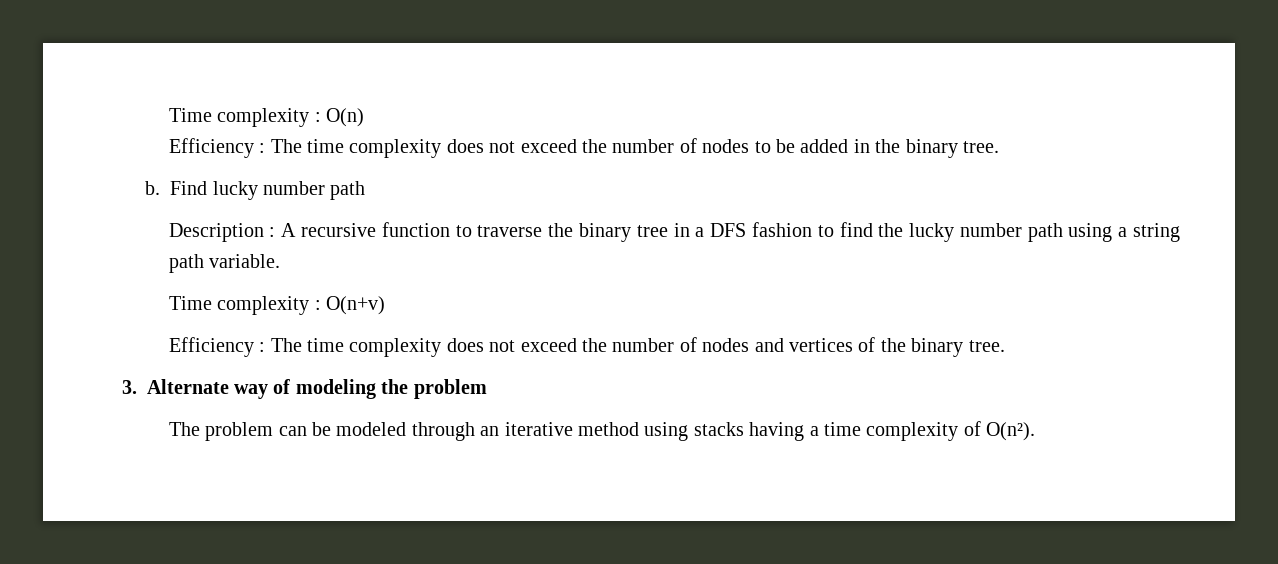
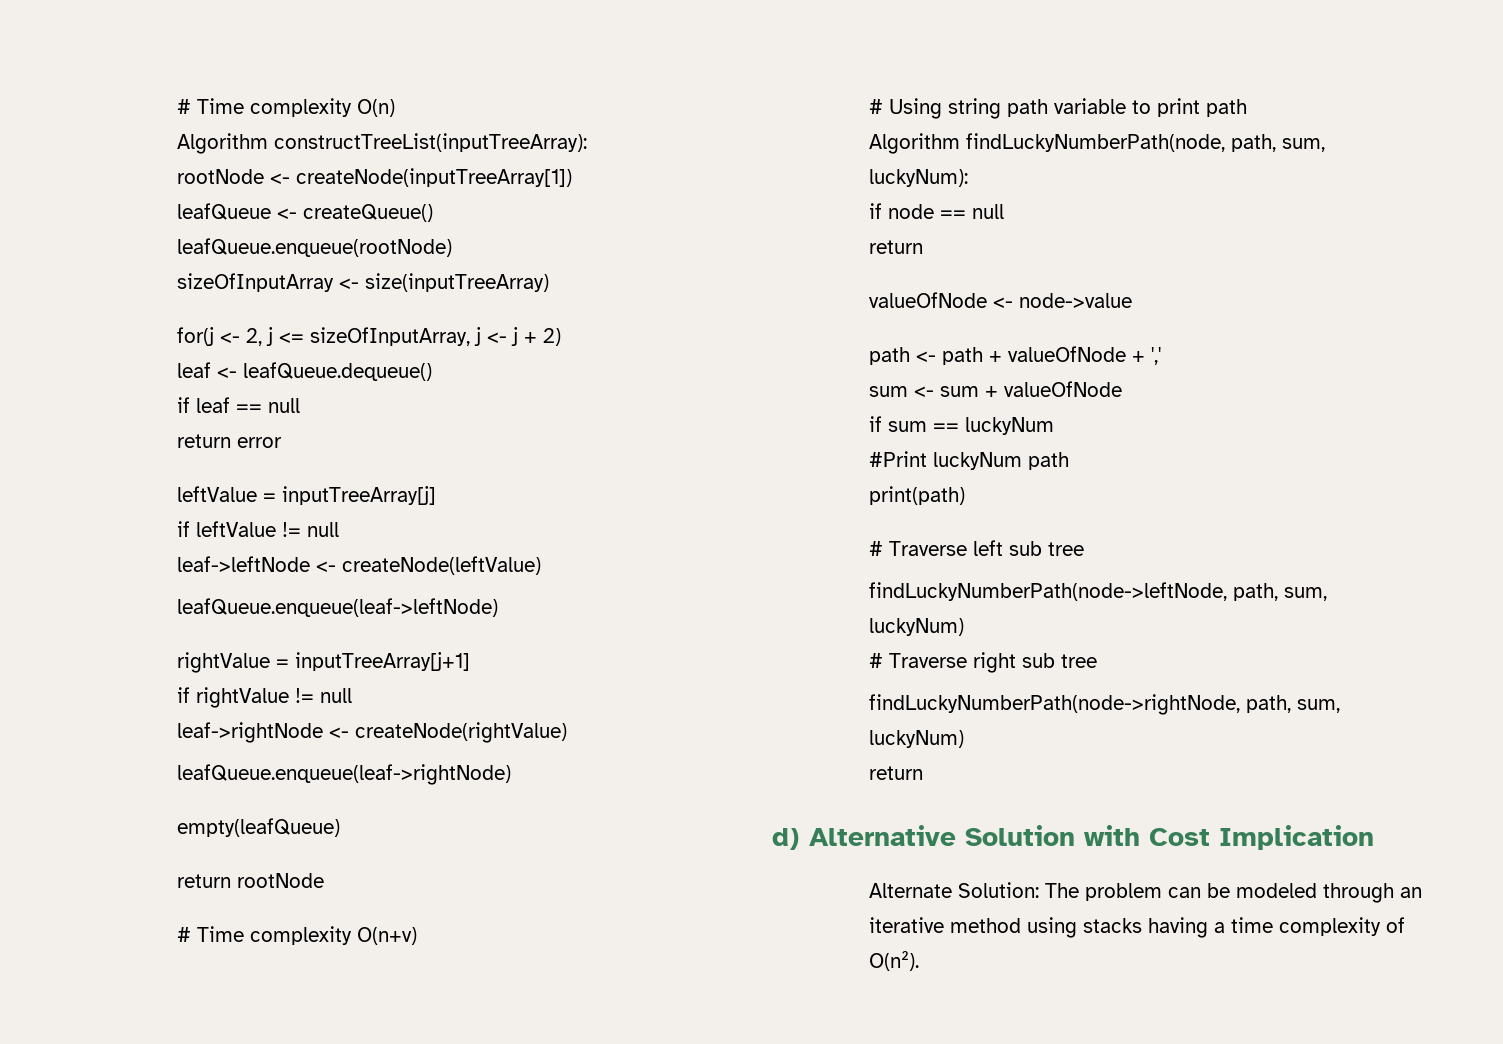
[168,108,321,127] Time complexity : -> [177,98,353,117] # Time complexity
[168,138,999,158] [145,181,366,200] [168,222,1180,242] [168,254,281,273] [168,296,385,315] [168,337,1005,357] [121,379,487,399] Efficiency : The time complexity does not exceed the number of nodes to be added in the binary tree. // b. Find lucky number path // Description : A recursive function to traverse the binary tree in a DFS fashion to find the lucky number path using a string path variable. // Time complexity : O(n+v) // Efficiency : The time complexity does not exceed the number of nodes and vertices of the binary tree. // 3. Alternate way of modeling the problem // -> [177,133,588,154] [177,168,573,187] [177,203,434,222] [177,238,453,257] [177,273,550,292] [177,327,562,346] [177,362,433,381] [177,397,301,413] [177,434,283,448] [177,486,437,505] [177,521,340,537] [177,556,542,575] [177,598,499,617] [177,652,471,673] [177,687,353,708] [177,722,568,743] [177,764,512,785] [177,818,341,837] [177,873,325,888] [177,926,418,945] [869,98,1248,119] [869,133,1326,154] [869,169,969,187] [869,203,1005,219] [869,240,924,254] [869,292,1133,308] [869,346,1162,365] [869,381,1123,397] [869,416,1055,435] [869,451,1070,470] [869,486,966,505] [869,540,1085,556] [869,582,1328,601] [869,618,965,636] [869,652,1098,673] [869,694,1341,715] [869,730,965,748] [869,766,924,780] [772,825,1375,850] [869,882,1040,898] Algorithm constructTreeList(inputTreeArray): // rootNode <- createNode(inputTreeArray[1]) // leafQueue <- createQueue() // leafQueue.enqueue(rootNode) // sizeOfInputArray <- size(inputTreeArray) // for(j <- 2, j <= sizeOfInputArray, j <- j + 2) // leaf <- leafQueue.dequeue() // if leaf == null // return error // leftValue = inputTreeArray[j] // if leftValue != null // leaf->leftNode <- createNode(leftValue) // leafQueue.enqueue(leaf->leftNode) // rightValue = inputTreeArray[j+1] // if rightValue != null // leaf->rightNode <- createNode(rightValue) // leafQueue.enqueue(leaf->rightNode) // empty(leafQueue) // return rootNode // # Time complexity O(n+v) // # Using string path variable to print path // Algorithm findLuckyNumberPath(node, path, sum, luckyNum): // if node == null // return // valueOfNode <- node->value // path <- path + valueOfNode + ',' // sum <- sum + valueOfNode // if sum == luckyNum // #Print luckyNum path // print(path) // # Traverse left sub tree // findLuckyNumberPath(node->leftNode, path, sum, luckyNum) // # Traverse right sub tree // findLuckyNumberPath(node->rightNode, path, sum, luckyNum) // return // d) Alternative Solution with Cost Implication // Alternate Solution:

